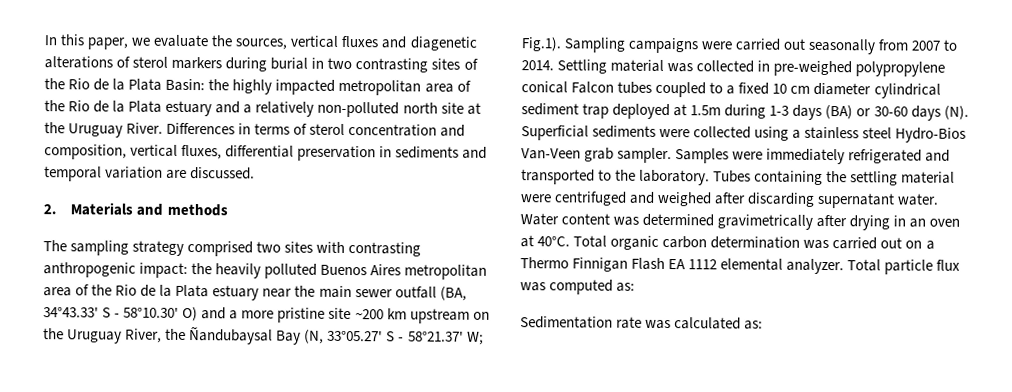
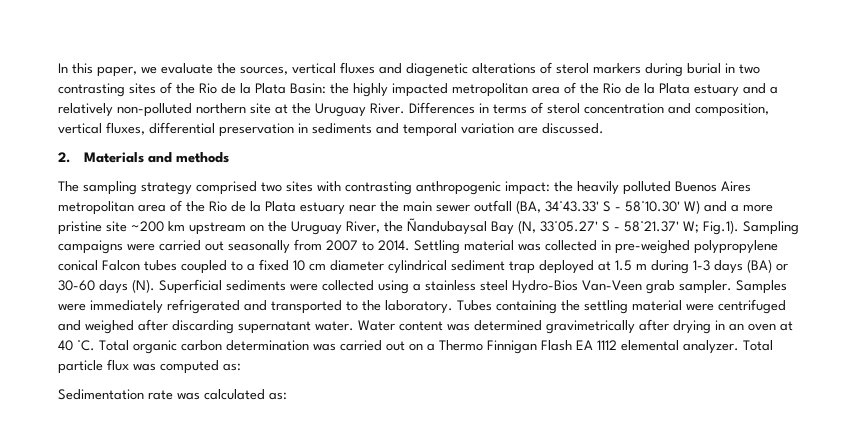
[402,102,438,114] north -> [196,103,246,114] northern
[182,306,199,322] O) -> [684,200,700,214] W)
[690,105,722,116] 1.5m -> [615,260,647,271] 1.5 m
[537,236,571,247] 40°C. -> [58,340,95,351] 40 °C.

